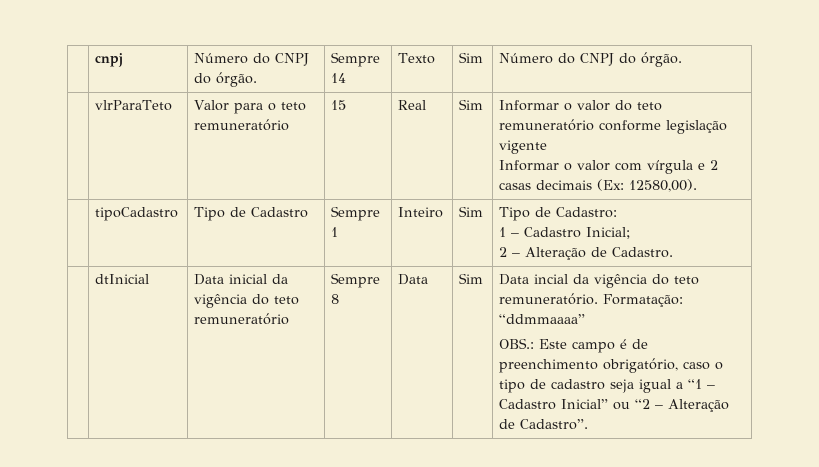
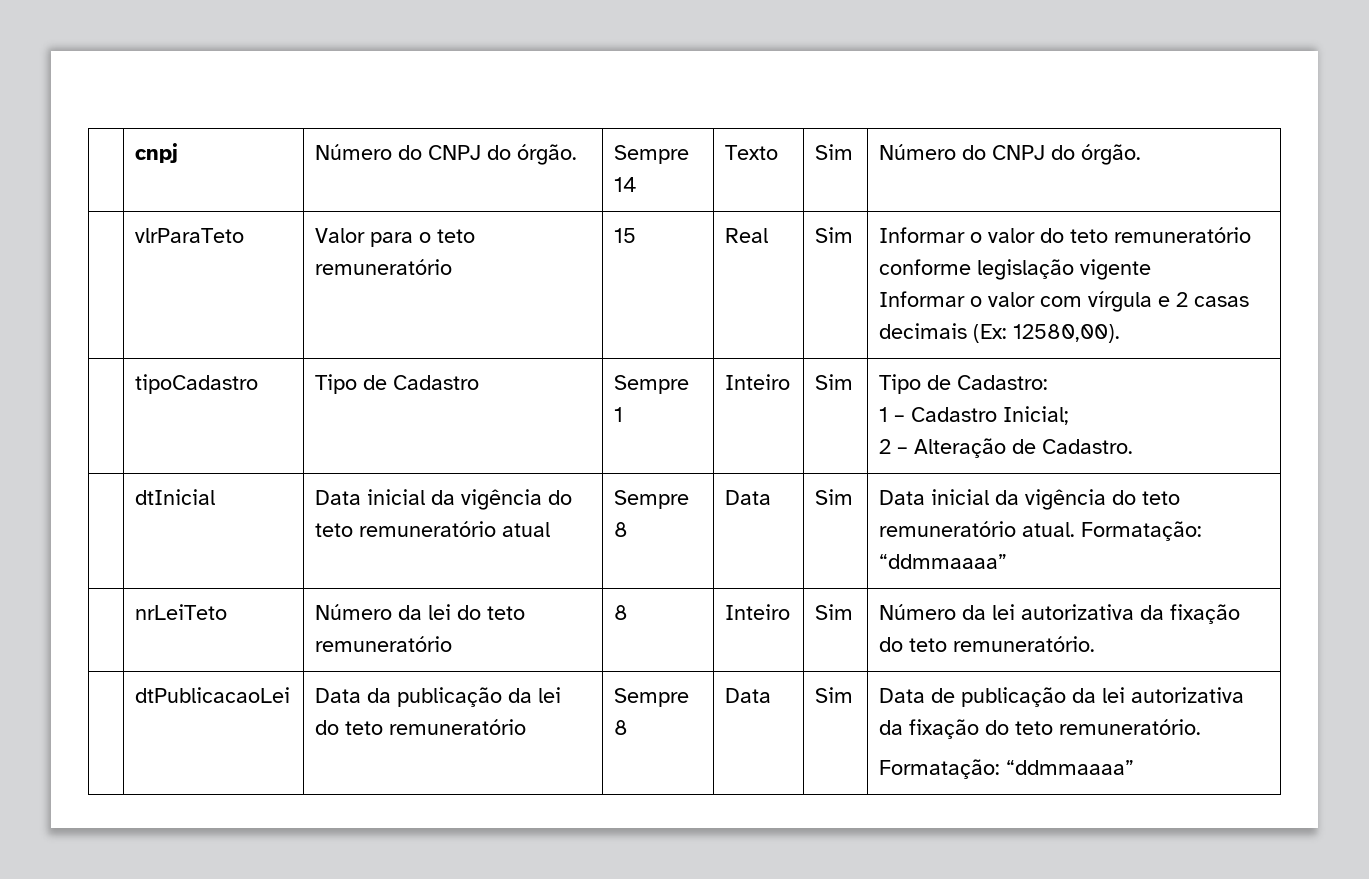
[331,273,381,288] [331,294,340,304] [398,274,429,285] [459,273,484,284] [499,274,700,288] [499,293,684,307] [499,314,586,324] [499,338,649,353] [499,358,724,373] [499,379,716,393] [499,399,730,412] [499,419,589,430] | Sempre 8 | Data | Sim | Data incial da vigência do teto remuneratório. Formatação: “ddmmaaaa” // OBS.: Este campo é de preenchimento obrigatório, caso o tipo de cadastro seja igual a “1 – Cadastro Inicial” ou “2 – Alteração de Cadastro”. -> [502,522,551,537] [614,490,690,509] [614,522,629,537] [725,490,772,505] [815,489,854,505] [879,489,1181,510] [879,521,1203,541] [879,554,1008,569] [135,604,228,620] [315,604,526,620] [315,636,453,652] [614,605,629,620] [725,604,791,620] [815,604,854,620] [879,604,1241,624] [879,636,1096,652] [135,687,291,703] [315,687,562,707] [315,719,527,735] [614,688,690,707] [614,720,629,735] [725,688,772,703] [815,687,854,703] [879,687,1245,707] [879,719,1202,739] [879,759,1135,779] atual | Sempre 8 | Data | Sim | Data inicial da vigência do teto remuneratório atual. Formatação: “ddmmaaaa” // | nrLeiTeto | Número da lei do teto remuneratório | 8 | Inteiro | Sim | Número da lei autorizativa da fixação do teto remuneratório. // | dtPublicacaoLei | Data da publicação da lei do teto remuneratório | Sempre 8 | Data | Sim | Data de publicação da lei autorizativa da fixação do teto remuneratório. // Formatação: “ddmmaaaa”

